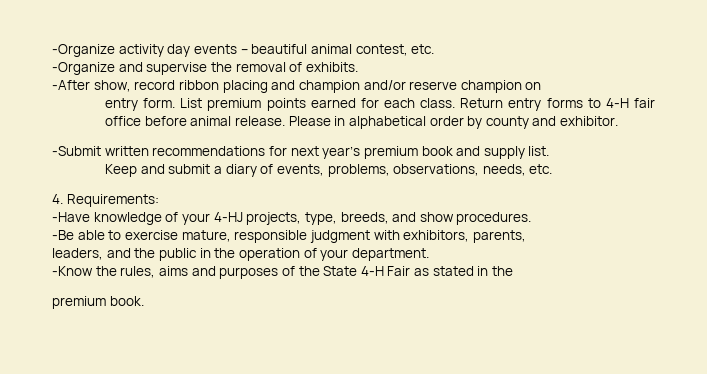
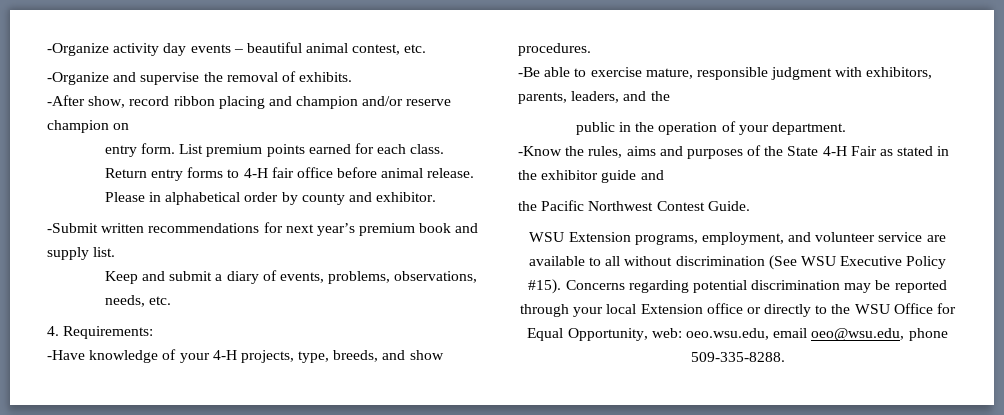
[213,212,243,222] 4-HJ -> [212,350,237,360] 4-H
(526, 236) // -> (567, 98) none
(156, 253) none -> (670, 96) //
[52,296,144,309] // premium book. -> [541,170,664,183] [518,200,750,211] [529,232,946,245] [528,255,947,270] [528,279,947,294] [519,303,957,317] [527,328,948,341] [690,352,785,362] exhibitor guide and // the Pacific Northwest Contest Guide. // WSU Extension programs, employment, and volunteer service are available to all without discrimination (See WSU Executive Policy #15). Concerns regarding potential discrimination may be reported through your local Extension office or directly to the WSU Office for Equal Opportunity, web: oeo.wsu.edu, email oeo@wsu.edu, phone 509-335-8288.

